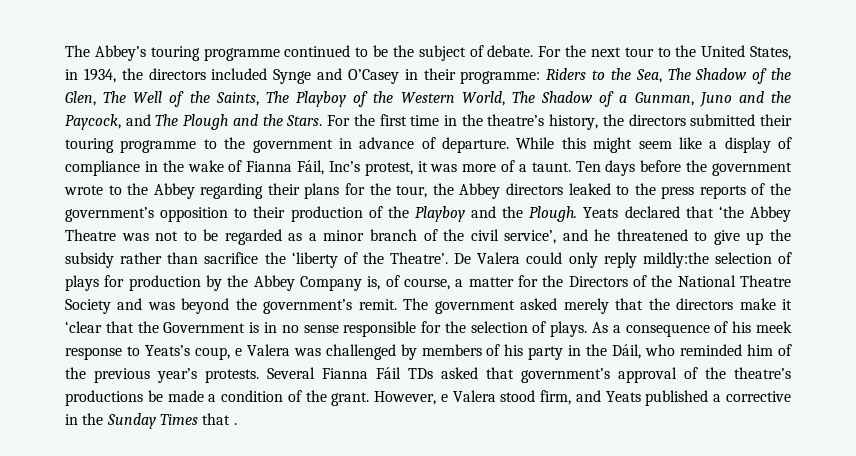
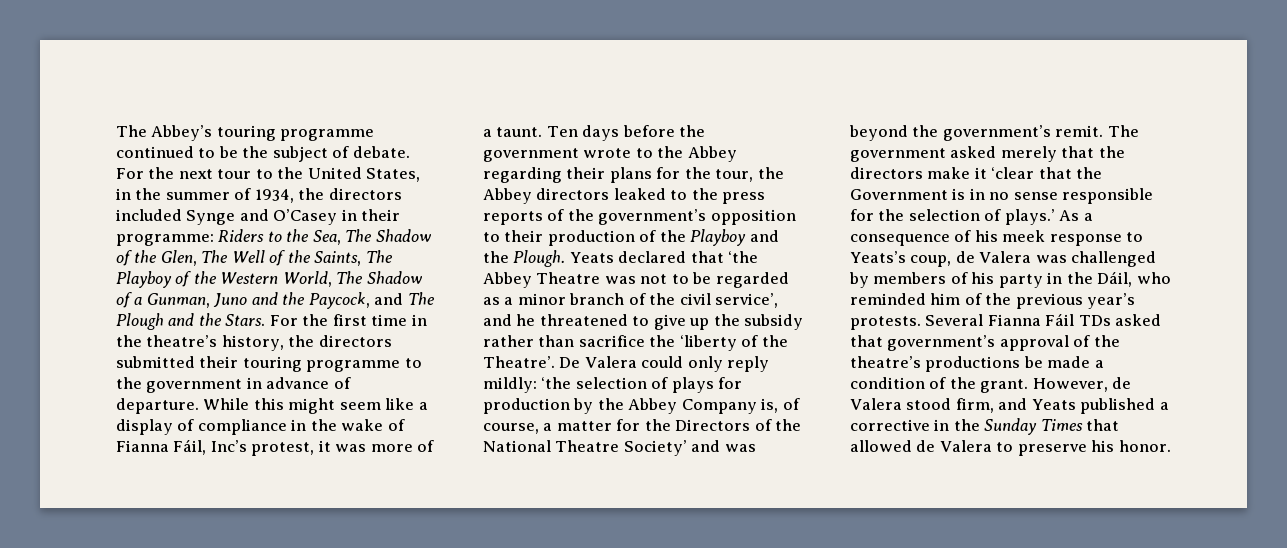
(78, 74) none -> [135,188,252,200] the summer of
[642,252,709,268] mildly:the -> [483,377,572,393] mildly: ‘the
[65,299,111,314] Society -> [623,440,687,456] Society’
[550,321,588,337] plays. -> [1004,209,1055,225] plays.’
[234,348,242,356] e -> [955,251,975,263] de
[440,394,448,402] e -> [1112,377,1132,389] de
[233,423,237,425] . -> [850,440,1171,456] allowed de Valera to preserve his honor.

